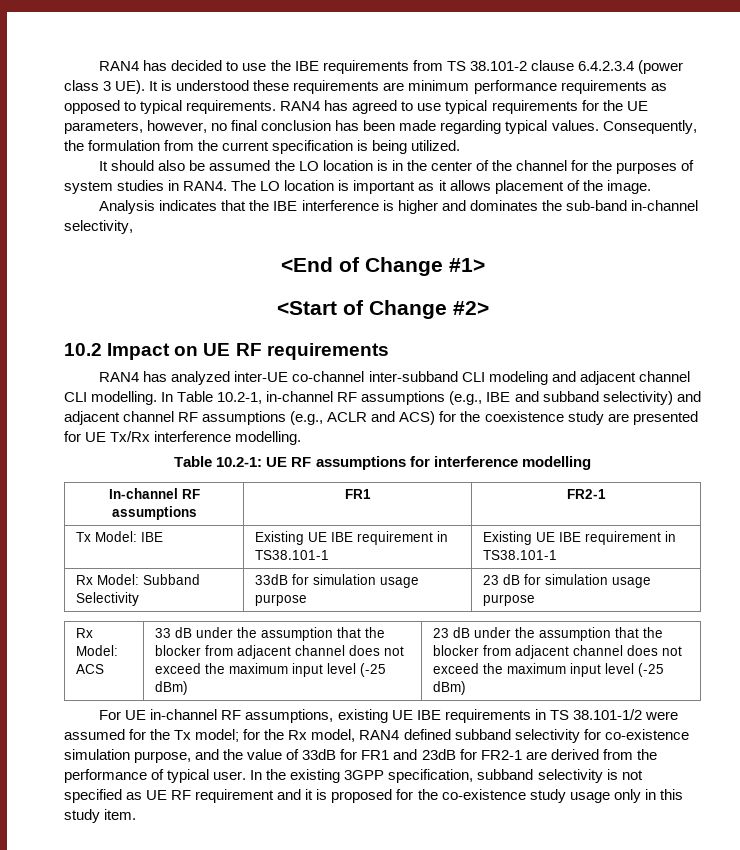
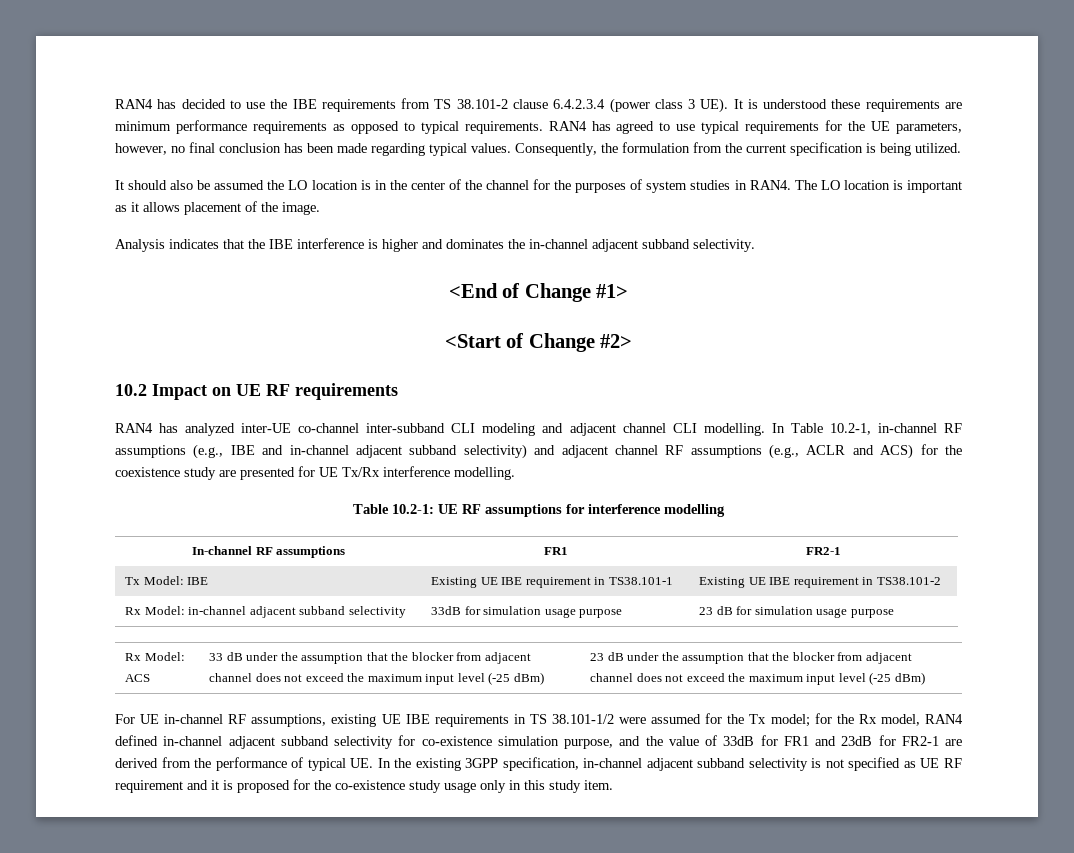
[565,200,698,211] [64,220,133,234] sub-band in-channel selectivity, -> [529,239,755,252] in-channel adjacent subband selectivity.
(539, 396) none -> [289,445,402,458] in-channel adjacent
[482,550,557,560] [75,574,200,585] [75,592,139,606] TS38.101-1 // Rx Model: Subband Selectivity -> [876,577,941,585] [125,606,406,618] TS38.101-2 // Rx Model: in-channel adjacent subband selectivity
(451, 734) none -> [163,736,275,749] in-channel adjacent
[213,771,247,780] user. -> [350,758,374,768] UE.
(474, 776) none -> [583,758,693,771] in-channel adjacent

